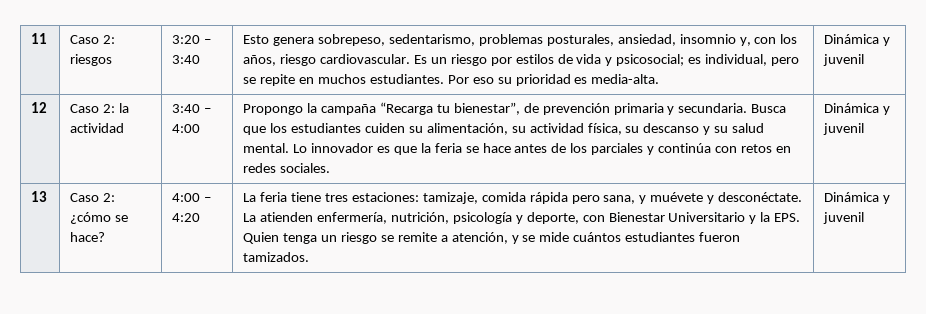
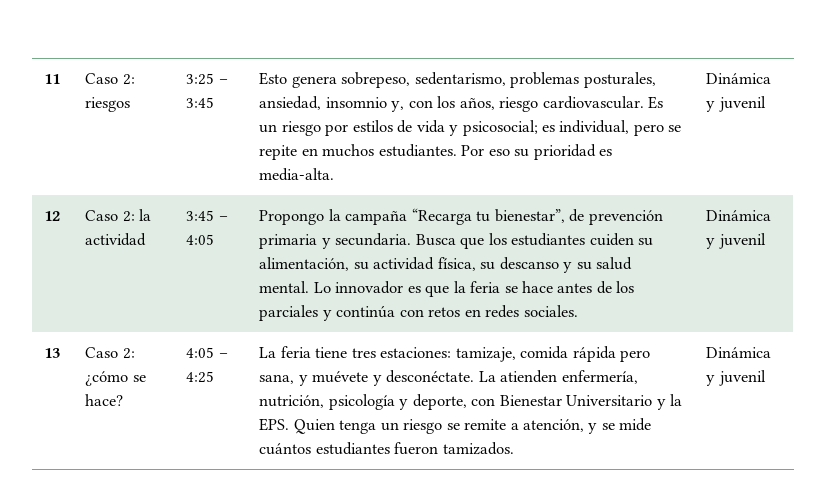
[172,35,212,44] [172,55,201,64] 3:20 – 3:40 -> [186,73,228,85] [186,97,215,108] 3:25 – 3:45
[172,104,212,113] [172,124,201,133] 3:40 – 4:00 -> [186,210,228,221] [186,234,215,245] 3:45 – 4:05
[172,193,212,202] [172,213,201,222] 4:00 – 4:20 -> [186,347,228,358] [186,371,215,383] 4:05 – 4:25

